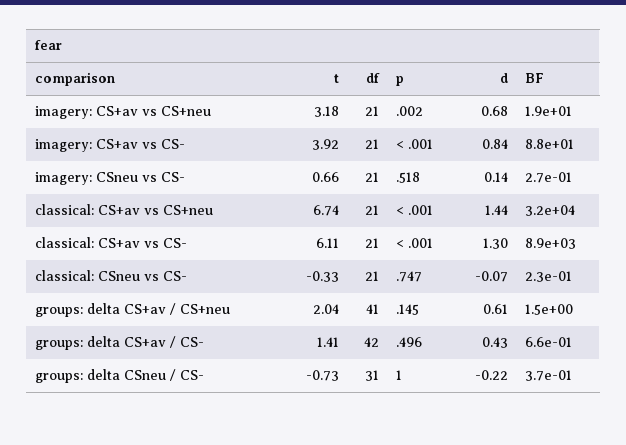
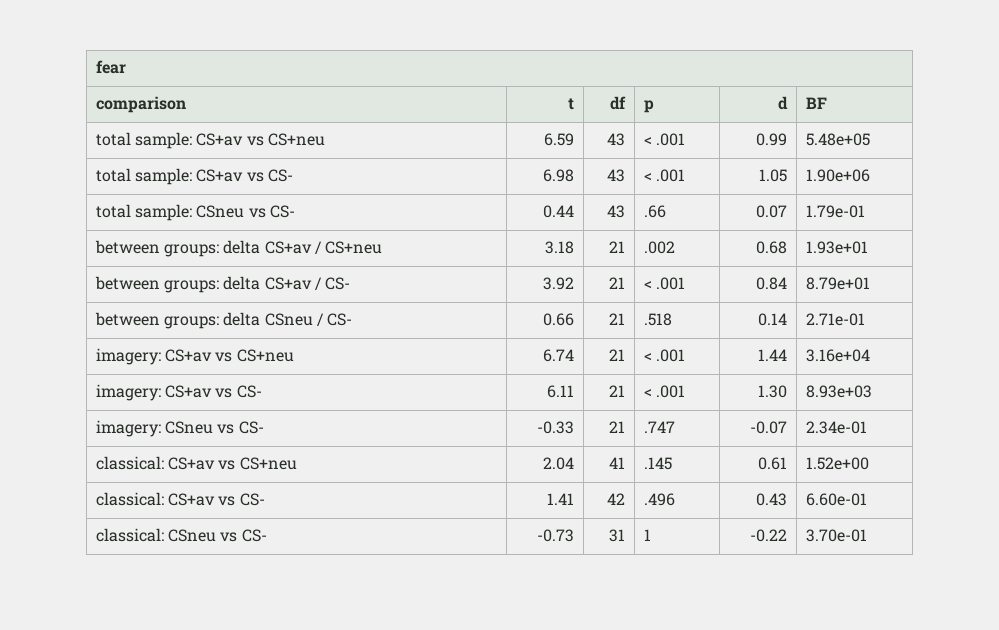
[34,106,211,119] [314,106,340,117] [365,106,380,116] [395,106,423,116] [481,106,509,116] [524,106,572,116] [34,139,157,152] imagery: CS+av vs CS+neu | 3.18 | 21 | .002 | 0.68 | 1.9e+01 // imagery: CS+av vs -> [95,132,325,149] [544,133,575,146] [607,133,626,146] [643,133,685,146] [756,133,788,146] [805,133,870,146] [95,168,293,185] [543,169,575,182] [607,169,626,182] [643,169,685,182] [759,169,788,182] [805,169,870,182] [95,204,295,221] [543,205,575,218] [607,205,626,218] [643,205,666,218] [756,205,788,218] [805,205,865,218] [94,240,383,257] [545,241,575,254] [609,241,626,253] [643,241,675,254] [756,241,788,254] [805,241,868,254] [94,276,322,293] total sample: CS+av vs CS+neu | 6.59 | 43 | < .001 | 0.99 | 5.48e+05 // total sample: CS+av vs CS- | 6.98 | 43 | < .001 | 1.05 | 1.90e+06 // total sample: CSneu vs CS- | 0.44 | 43 | .66 | 0.07 | 1.79e-01 // between groups: delta CS+av / CS+neu | 3.18 | 21 | .002 | 0.68 | 1.93e+01 // between groups: delta CS+av /
[524,139,574,149] [34,172,157,185] 8.8e+01 // imagery: CSneu vs -> [805,277,870,290] [94,312,324,329] 8.79e+01 // between groups: delta CSneu /
[524,172,572,183] [34,204,94,215] 2.7e-01 // classical: -> [805,313,865,326] [95,348,161,365] 2.71e-01 // imagery:
[524,205,575,216] [34,237,94,248] 3.2e+04 // classical: -> [805,349,870,362] [95,384,161,401] 3.16e+04 // imagery:
[524,238,576,249] [34,270,94,281] 8.9e+03 // classical: -> [805,385,872,398] [95,420,161,437] 8.93e+03 // imagery:
[524,271,572,282] [34,303,176,317] 2.3e-01 // groups: delta CS+av / -> [805,421,867,434] [95,456,236,470] 2.34e-01 // classical: CS+av vs
[524,304,573,315] [34,336,176,350] 1.5e+00 // groups: delta CS+av / -> [805,457,869,470] [95,492,236,506] 1.52e+00 // classical: CS+av vs
[524,337,572,347] [34,369,176,383] 6.6e-01 // groups: delta CSneu / -> [805,493,867,506] [95,528,238,542] 6.60e-01 // classical: CSneu vs
[524,370,572,381] 3.7e-01 -> [805,529,867,542] 3.70e-01

